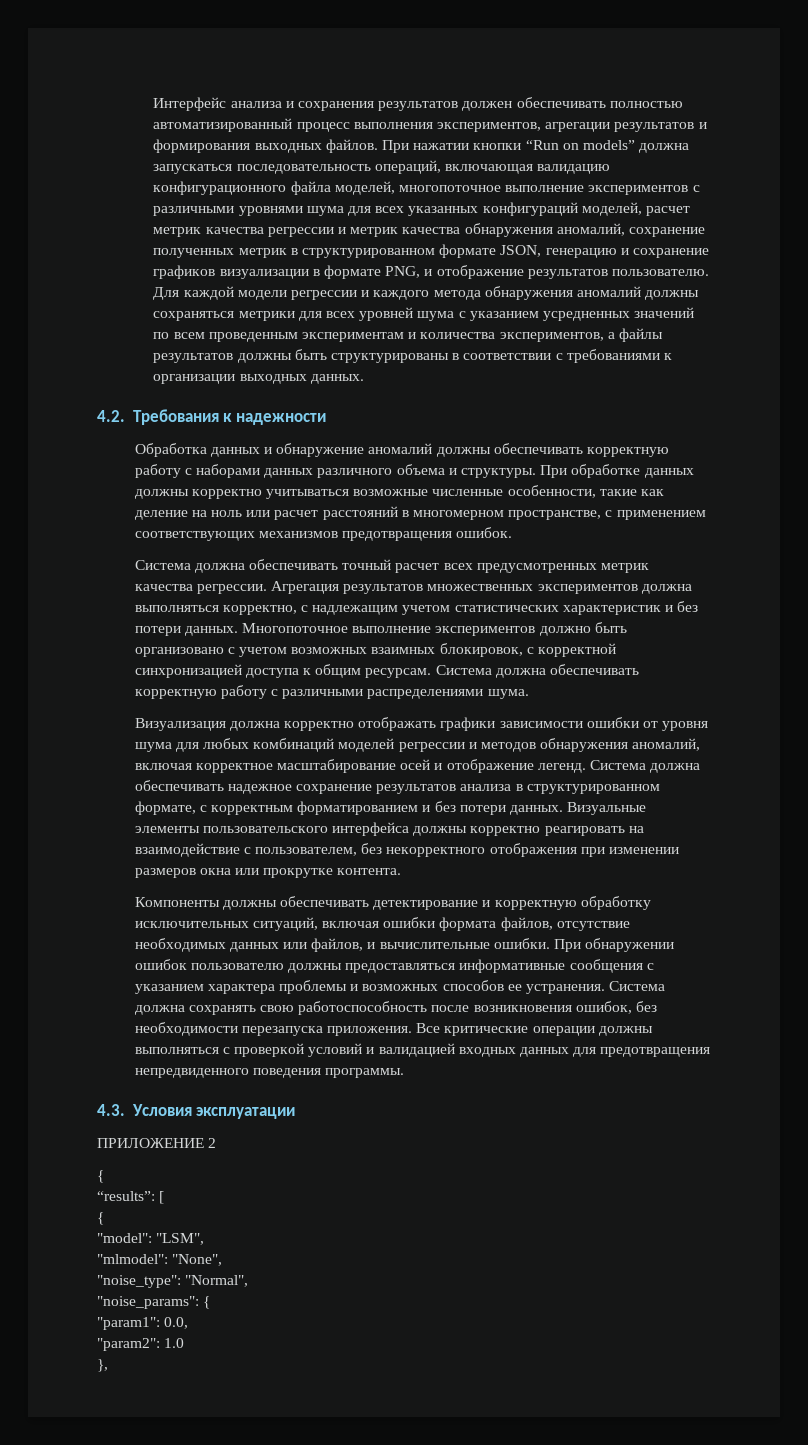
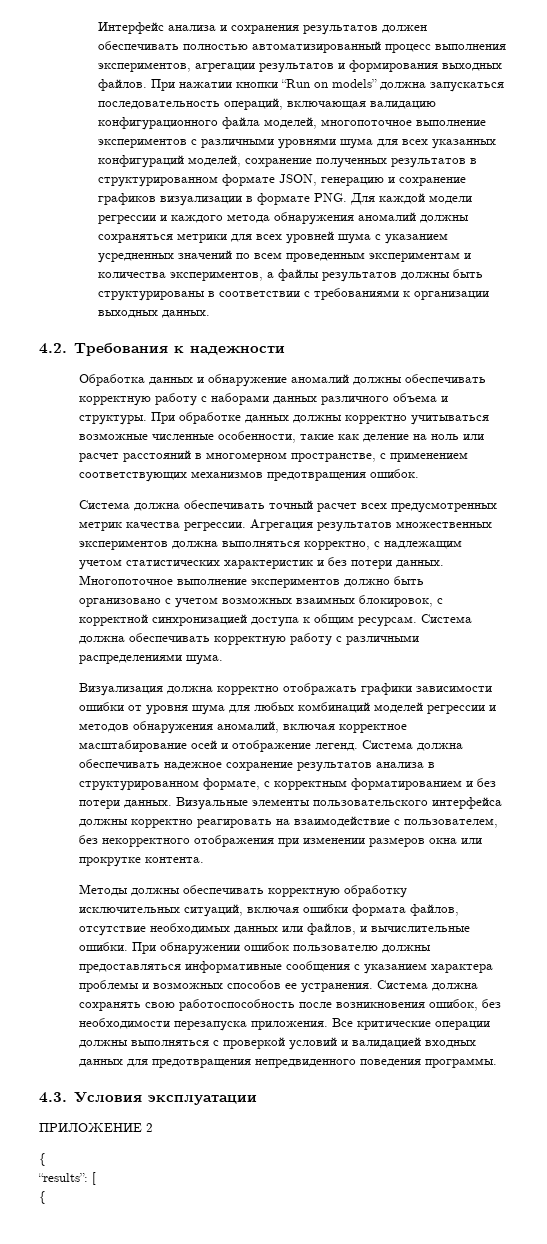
[645,206,690,216] [153,223,625,237] расчет метрик качества регрессии и метрик качества обнаружения аномалий, -> (242, 161) none
[238,248,287,258] метрик -> [391,158,467,168] результатов
[385,265,709,279] PNG, и отображение результатов пользователю. -> [314,193,348,202] PNG.
[134,896,491,910] Компоненты должны обеспечивать детектирование и -> [78,884,264,896] Методы должны обеспечивать
[97,1233,205,1245] [97,1254,223,1266] [97,1275,249,1288] [97,1296,211,1309] [97,1317,189,1330] [97,1338,185,1351] [97,1359,108,1372] // "model": "LSM", // "mlmodel": "None", // "noise_type": "Normal", // "noise_params": { // "param1": 0.0, // "param2": 1.0 // }, -> (46, 1197) none

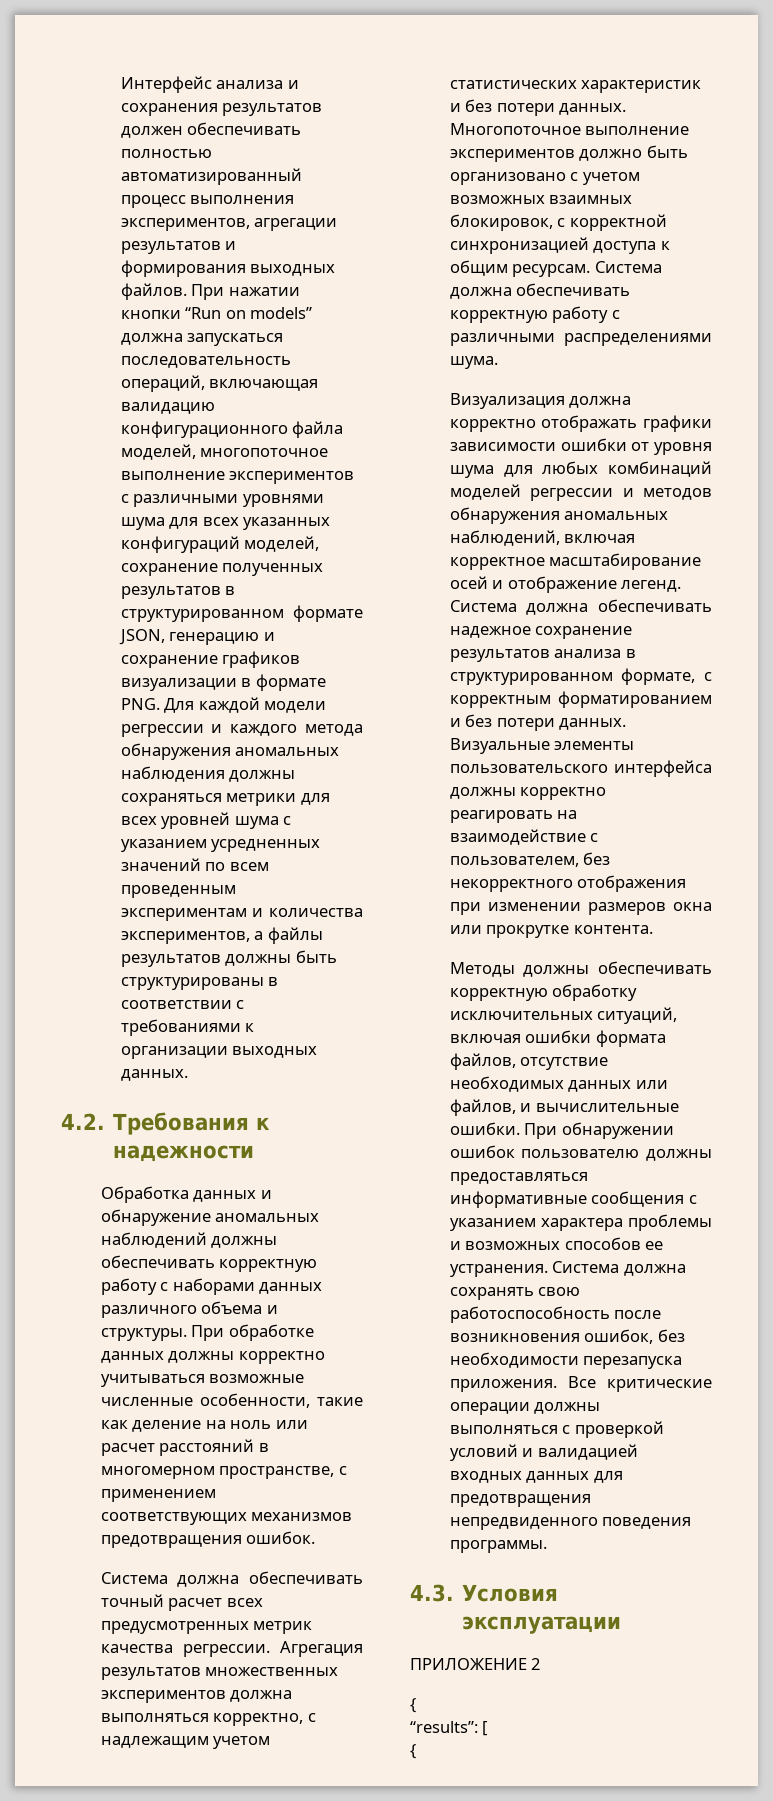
[358,212,417,221] аномалий -> [235,747,340,756] [120,766,225,782] аномальных наблюдения
[290,374,349,383] аномалий -> [215,1213,320,1222] [100,1232,207,1248] аномальных наблюдений
[216,721,279,733] аномалий, -> [564,511,669,520] [449,530,560,546] аномальных наблюдений,

